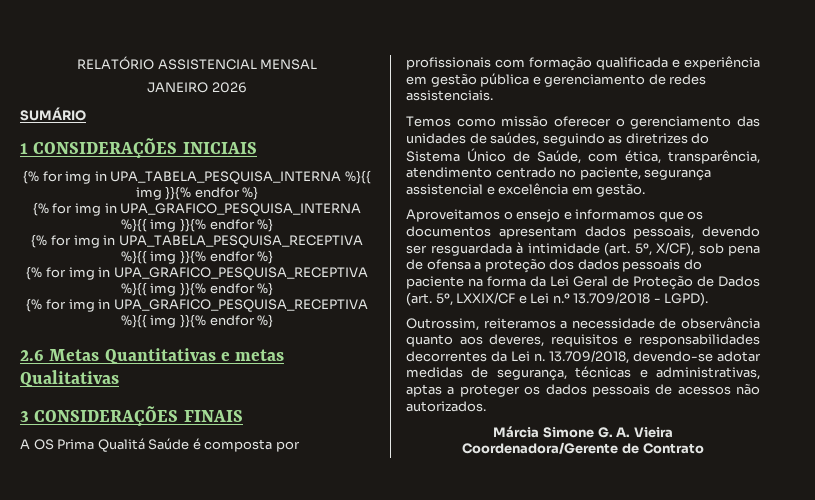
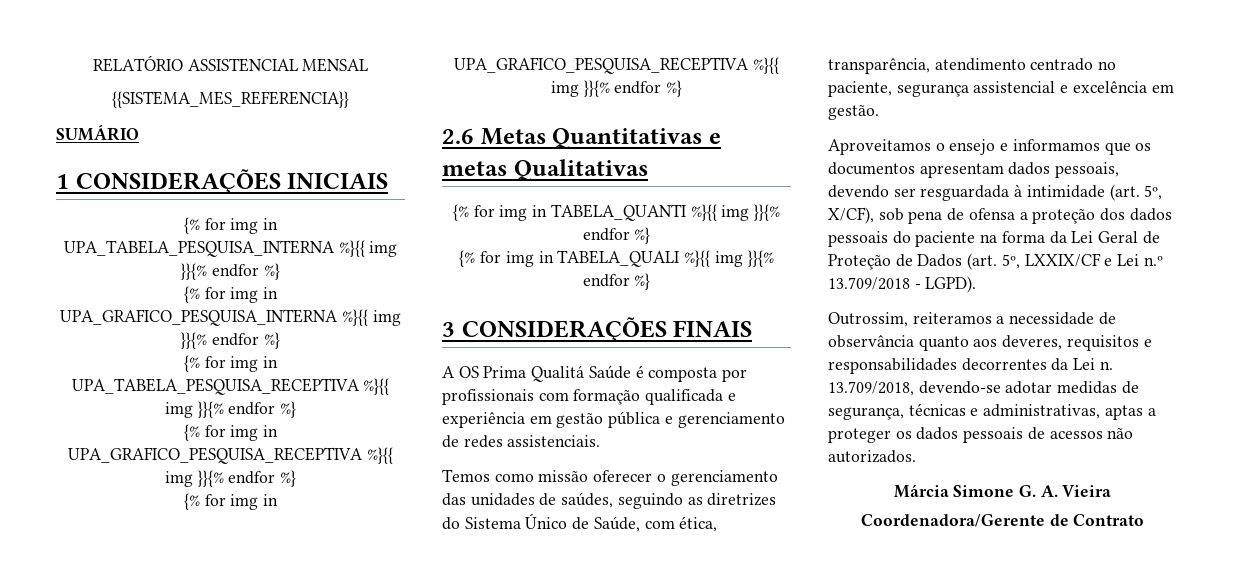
[147,82,247,93] JANEIRO 2026 -> [112,91,349,108] {{SISTEMA_MES_REFERENCIA}}
(119, 378) none -> [452,204,781,221] [582,227,651,244] [459,250,774,267] [582,273,651,290] // {% for img in TABELA_QUANTI %}{{ img }}{% endfor %} // {% for img in TABELA_QUALI %}{{ img }}{% endfor %}

